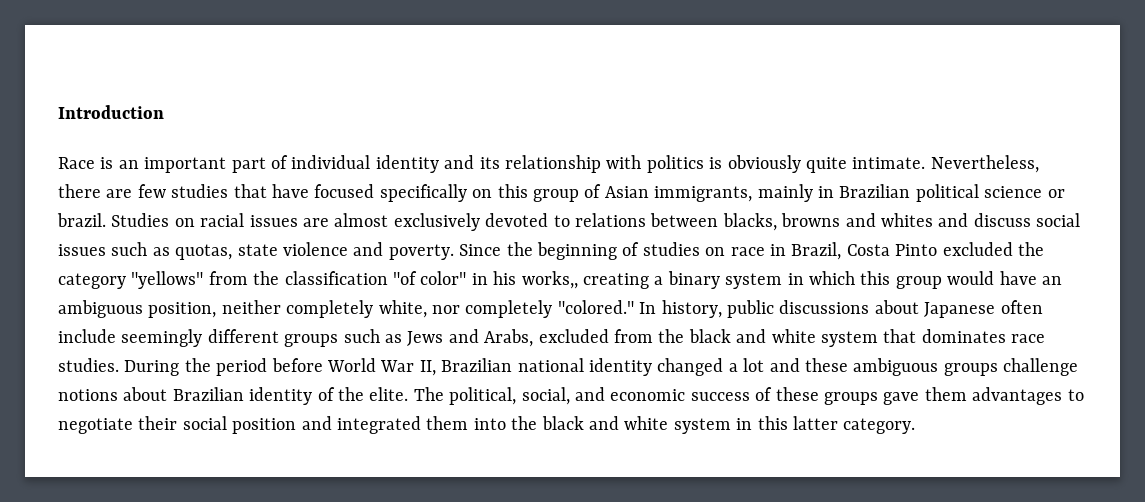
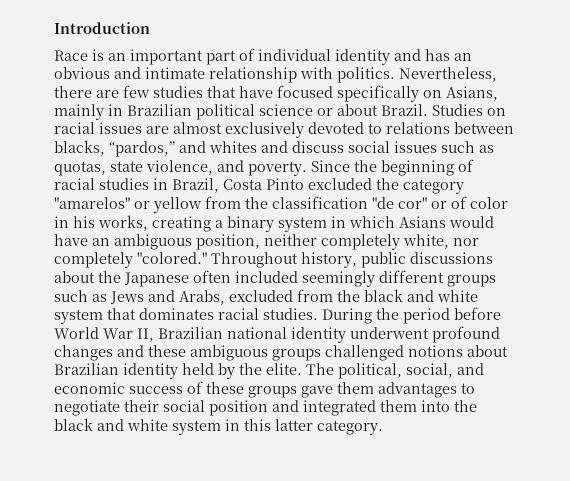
[479,155,926,173] its relationship with politics is obviously quite intimate. -> [425,49,472,61] [54,67,395,83] has an obvious and intimate relationship with politics.
[497,184,753,202] this group of Asian immigrants, -> [446,86,498,101] Asians,
[57,213,106,227] brazil. -> [337,104,428,116] about Brazil.
[781,213,841,227] browns -> [109,141,175,157] “pardos,”
[283,242,348,256] violence -> [146,160,213,175] violence,
[642,242,765,256] studies on race -> [54,178,149,190] racial studies
[131,271,467,289] "yellows" from the classification "of color" -> [54,196,508,213] "amarelos" or yellow from the classification "de cor" or of color
[521,271,578,289] works,, -> [98,215,148,231] works,
[860,271,942,289] this group -> [399,216,446,228] Asians
[639,302,657,314] In -> [211,252,298,268] Throughout
(919, 307) none -> [98,271,121,283] the
[58,329,116,343] include -> [235,271,298,283] included
[1011,334,1046,343] race -> [218,308,259,320] racial
[657,358,765,376] changed a lot -> [350,326,500,343] [54,345,113,361] underwent profound changes
[1003,358,1079,376] challenge -> [325,345,404,361] challenged
[317,387,335,401] of -> [182,363,235,379] held by

